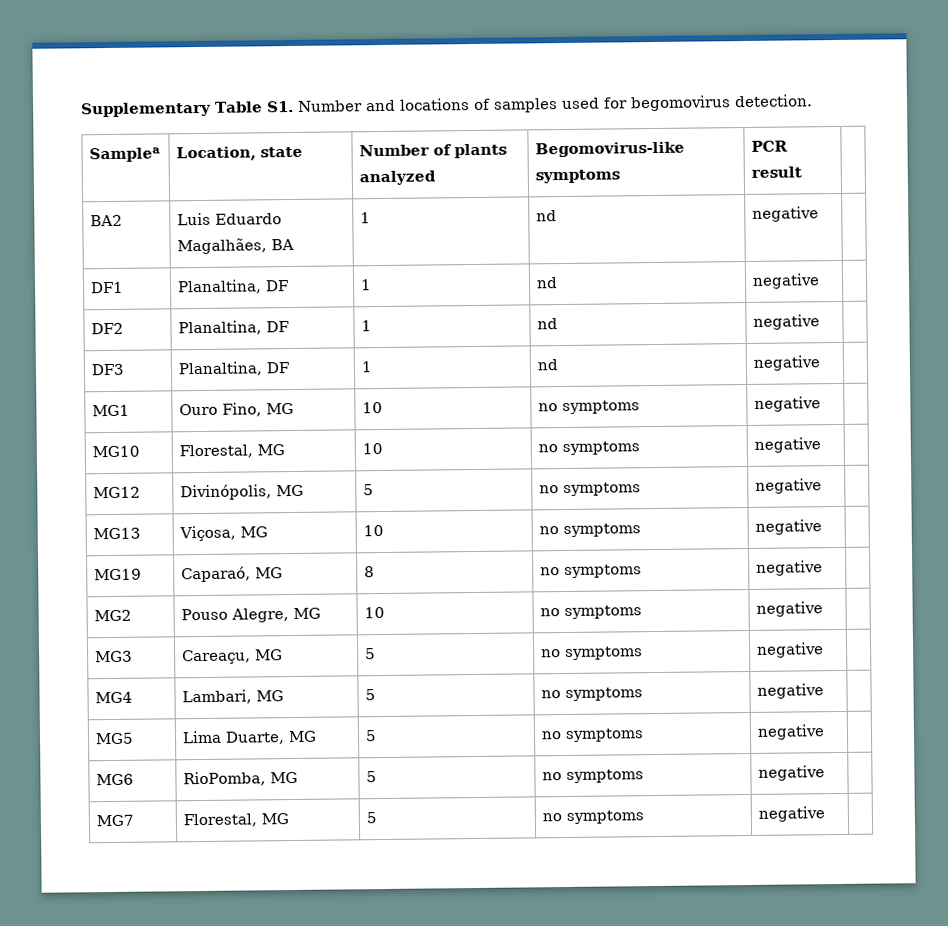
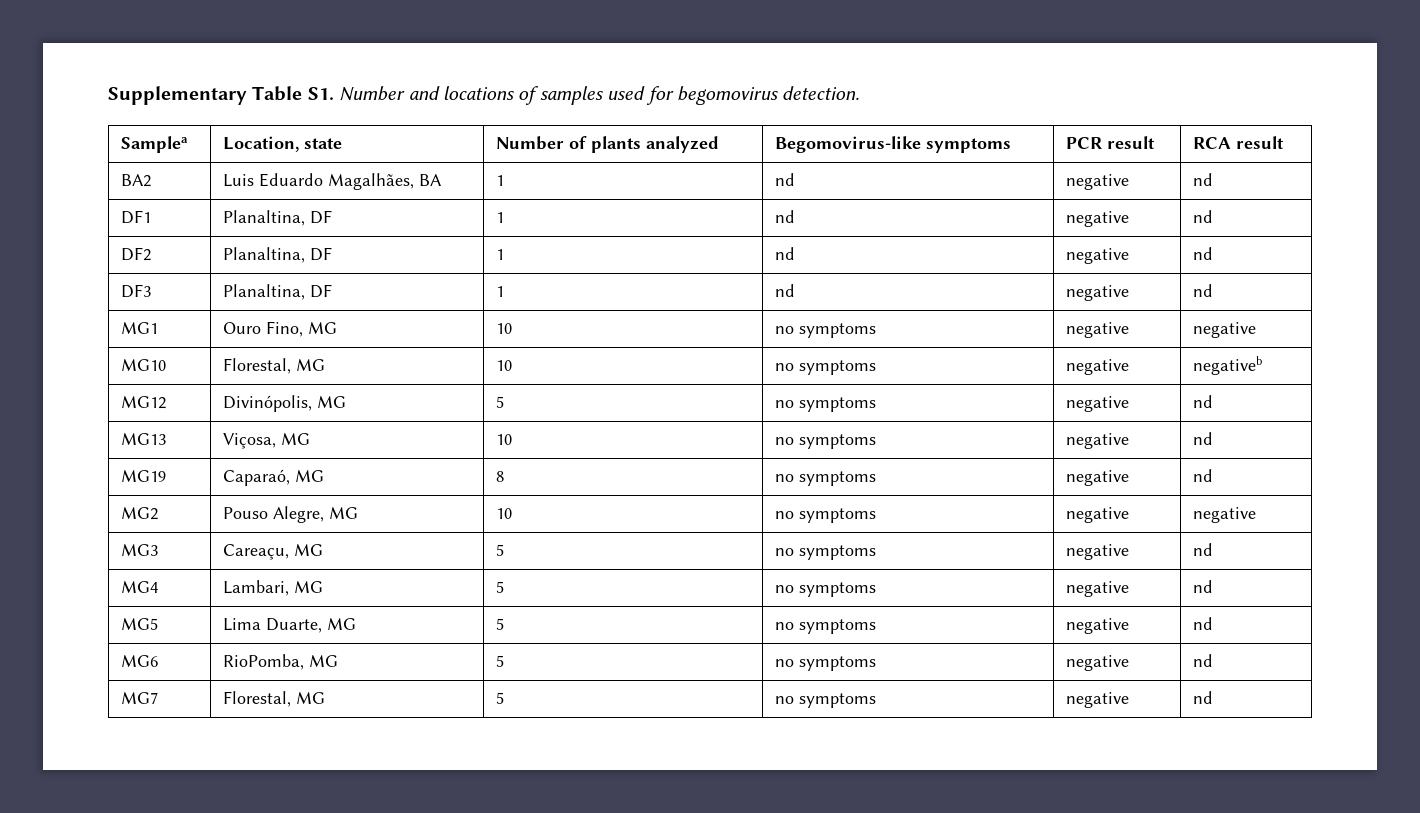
(803, 172) none -> [1193,136,1285,149] RCA result
(820, 214) none -> [1193,173,1214,186] nd
(821, 281) none -> [1193,210,1214,223] nd
(821, 322) none -> [1193,247,1214,260] nd
(822, 363) none -> [1193,284,1214,297] nd
(822, 404) none -> [1193,322,1257,338] negative
(822, 445) none -> [1193,356,1263,375] negativeb
(823, 486) none -> [1193,395,1214,408] nd
(823, 527) none -> [1193,432,1214,445] nd
(824, 568) none -> [1193,469,1214,482] nd
(824, 609) none -> [1193,507,1257,523] negative
(825, 650) none -> [1193,543,1214,556] nd
(825, 691) none -> [1193,580,1214,593] nd
(826, 732) none -> [1193,617,1214,630] nd
(826, 773) none -> [1193,654,1214,667] nd
(826, 814) none -> [1193,691,1214,704] nd

